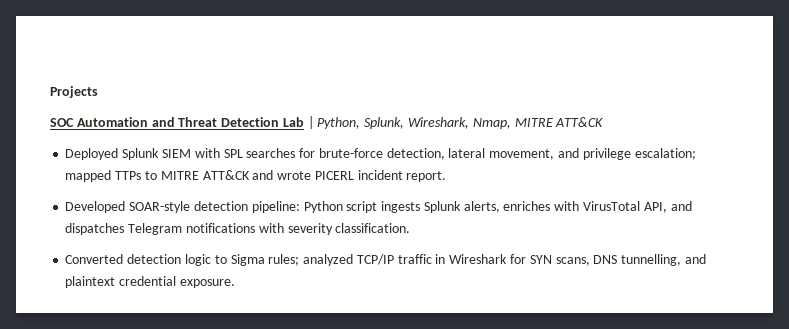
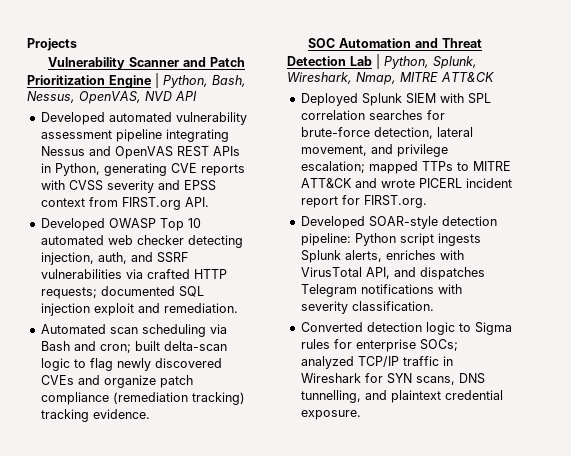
(98, 92) none -> [47,57,245,70] [27,73,246,88] [27,91,197,104] [40,112,247,125] [40,129,229,142] [40,146,240,159] [40,163,245,176] [40,180,216,193] [40,197,209,210] [40,218,201,231] [40,235,243,248] [40,252,188,265] [40,269,227,279] [40,286,204,299] [40,303,238,316] [40,324,227,337] [40,341,227,353] [40,358,222,371] [40,375,193,388] [40,392,245,405] [40,409,150,422] // Vulnerability Scanner and Patch Prioritization Engine | Python, Bash, Nessus, OpenVAS, NVD API // Developed automated vulnerability assessment pipeline integrating Nessus and OpenVAS REST APIs in Python, generating CVE reports with CVSS severity and EPSS context from FIRST.org API. // Developed OWASP Top 10 automated web checker detecting injection, auth, and SSRF vulnerabilities via crafted HTTP requests; documented SQL injection exploit and remediation. // Automated scan scheduling via Bash and cron; built delta-scan logic to flag newly discovered CVEs and organize patch compliance (remediation tracking) tracking evidence.
(243, 153) none -> [300,110,365,120] correlation
[406,171,447,182] report. -> [300,195,427,208] report for FIRST.org.
[268,254,300,266] rules; -> [300,339,458,352] rules for enterprise SOCs;

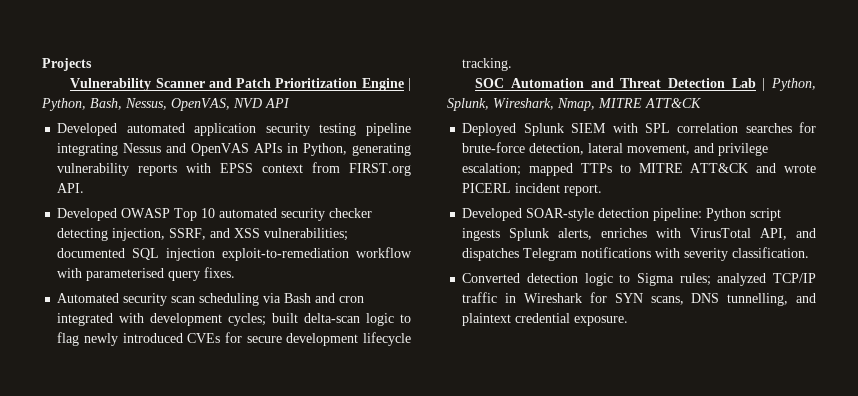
[175,112,247,125] [40,130,112,139] vulnerability assessment -> [194,123,357,136] application security testing
[176,146,209,157] REST -> (250, 149) none
[170,163,197,173] CVE -> [57,163,130,176] vulnerability
[68,180,180,193] CVSS severity and -> (212, 168) none
[107,235,133,245] web -> [281,208,326,221] security
[97,252,188,264] [40,269,227,279] [40,286,204,299] [40,303,238,316] auth, and SSRF vulnerabilities via crafted HTTP requests; documented SQL injection exploit and remediation. -> [169,228,349,241] [57,247,412,261] [57,267,236,281] SSRF, and XSS vulnerabilities; documented SQL injection exploit-to-remediation workflow with parameterised query fixes.
(106, 329) none -> [123,293,168,306] security
[99,344,131,353] cron; -> [339,296,365,303] [57,313,267,326] cron integrated with development cycles;
[154,358,222,368] [40,375,193,388] [40,392,245,405] [40,409,150,422] discovered CVEs and organize patch compliance (remediation tracking) tracking evidence. -> [122,332,412,346] [462,58,513,71] introduced CVEs for secure development lifecycle tracking.
[300,195,427,208] report for FIRST.org. -> [564,184,603,196] report.
[300,339,458,352] rules for enterprise SOCs; -> [679,273,711,286] rules;

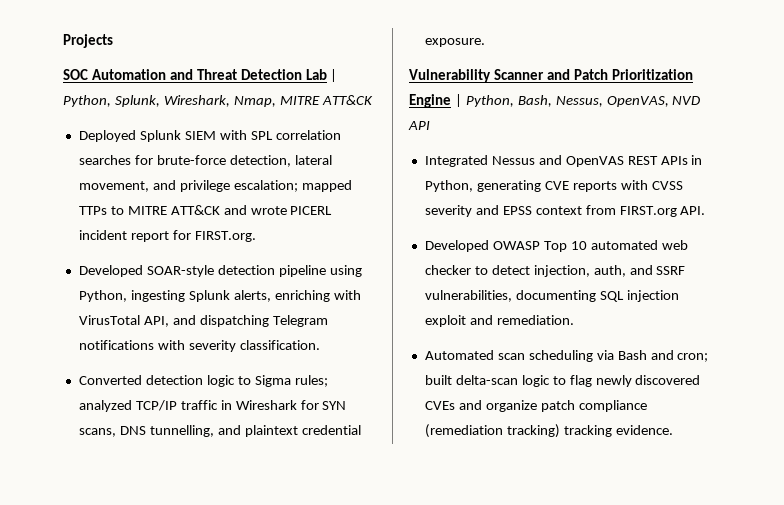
[70,78,412,91] [41,98,290,111] [57,123,411,136] [57,143,411,156] [57,162,411,176] [57,183,85,193] [57,208,373,221] [57,228,349,241] [57,247,412,261] [57,267,236,281] [57,293,365,306] [57,313,411,326] [57,332,412,346] [462,58,513,71] // Vulnerability Scanner and Patch Prioritization Engine | Python, Bash, Nessus, OpenVAS, NVD API // Developed automated application security testing pipeline integrating Nessus and OpenVAS APIs in Python, generating vulnerability reports with EPSS context from FIRST.org API. // Developed OWASP Top 10 automated security checker detecting injection, SSRF, and XSS vulnerabilities; documented SQL injection exploit-to-remediation workflow with parameterised query fixes. // Automated security scan scheduling via Bash and cron integrated with development cycles; built delta-scan logic to flag newly introduced CVEs for secure development lifecycle tracking. -> (113, 41) none
[564,184,603,196] report. -> [130,230,256,242] report for FIRST.org.
[653,208,782,221] [462,228,501,241] pipeline: Python script ingests -> [278,265,362,277] [78,290,185,302] pipeline using Python, ingesting
[601,228,648,238] enriches -> [274,290,330,302] enriching
[462,248,520,261] dispatches -> [199,315,269,327] dispatching
(629, 321) none -> [409,69,693,83] [409,94,701,108] [408,121,430,130] [424,155,703,167] [424,180,683,192] [424,205,706,217] [424,240,688,252] [424,265,686,277] [424,290,679,302] [424,315,574,327] [424,350,709,362] [424,375,701,387] [424,400,647,412] [424,424,673,438] // Vulnerability Scanner and Patch Prioritization Engine | Python, Bash, Nessus, OpenVAS, NVD API // Integrated Nessus and OpenVAS REST APIs in Python, generating CVE reports with CVSS severity and EPSS context from FIRST.org API. // Developed OWASP Top 10 automated web checker to detect injection, auth, and SSRF vulnerabilities, documenting SQL injection exploit and remediation. // Automated scan scheduling via Bash and cron; built delta-scan logic to flag newly discovered CVEs and organize patch compliance (remediation tracking) tracking evidence.

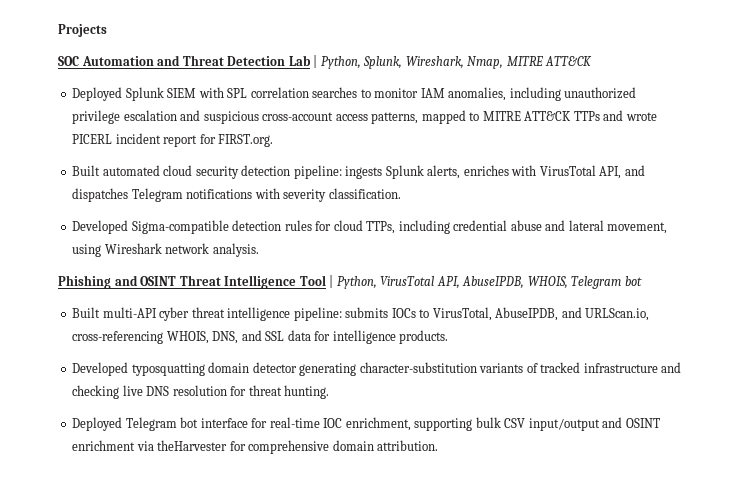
[134,155,332,167] [78,180,352,192] [78,206,107,215] for brute-force detection, lateral movement, and privilege escalation; mapped TTPs -> [360,87,637,101] [72,110,466,124] to monitor IAM anomalies, including unauthorized privilege escalation and suspicious cross-account access patterns, mapped
(220, 210) none -> [573,111,600,121] TTPs
[78,265,362,277] [78,290,185,302] Developed SOAR-style detection pipeline using Python, ingesting -> [72,165,383,179] Built automated cloud security detection pipeline: ingests
[274,290,330,302] enriching -> [463,165,509,176] enriches
[199,315,269,327] dispatching -> [72,188,129,202] dispatches
[78,375,328,387] [78,400,347,412] [78,425,361,437] [424,38,485,47] [409,69,693,83] [409,94,701,108] [408,121,430,130] [424,155,703,167] [424,180,683,192] [424,205,706,217] [424,240,688,252] [424,265,686,277] [424,290,679,302] [424,315,574,327] [424,350,709,362] [424,375,701,387] [424,400,647,412] [424,424,673,438] Converted detection logic to Sigma rules; analyzed TCP/IP traffic in Wireshark for SYN scans, DNS tunnelling, and plaintext credential exposure. // Vulnerability Scanner and Patch Prioritization Engine | Python, Bash, Nessus, OpenVAS, NVD API // Integrated Nessus and OpenVAS REST APIs in Python, generating CVE reports with CVSS severity and EPSS context from FIRST.org API. // Developed OWASP Top 10 automated web checker to detect injection, auth, and SSRF vulnerabilities, documenting SQL injection exploit and remediation. // Automated scan scheduling via Bash and cron; built delta-scan logic to flag newly discovered CVEs and organize patch compliance (remediation tracking) tracking evidence. -> [72,220,668,234] [72,243,259,257] [58,275,642,289] [72,307,650,321] [72,330,449,344] [72,362,682,376] [72,385,330,399] [72,417,660,431] [72,440,439,454] Developed Sigma-compatible detection rules for cloud TTPs, including credential abuse and lateral movement, using Wireshark network analysis. // Phishing and OSINT Threat Intelligence Tool | Python, VirusTotal API, AbuseIPDB, WHOIS, Telegram bot // Built multi-API cyber threat intelligence pipeline: submits IOCs to VirusTotal, AbuseIPDB, and URLScan.io, cross-referencing WHOIS, DNS, and SSL data for intelligence products. // Developed typosquatting domain detector generating character-substitution variants of tracked infrastructure and checking live DNS resolution for threat hunting. // Deployed Telegram bot interface for real-time IOC enrichment, supporting bulk CSV input/output and OSINT enrichment via theHarvester for comprehensive domain attribution.

